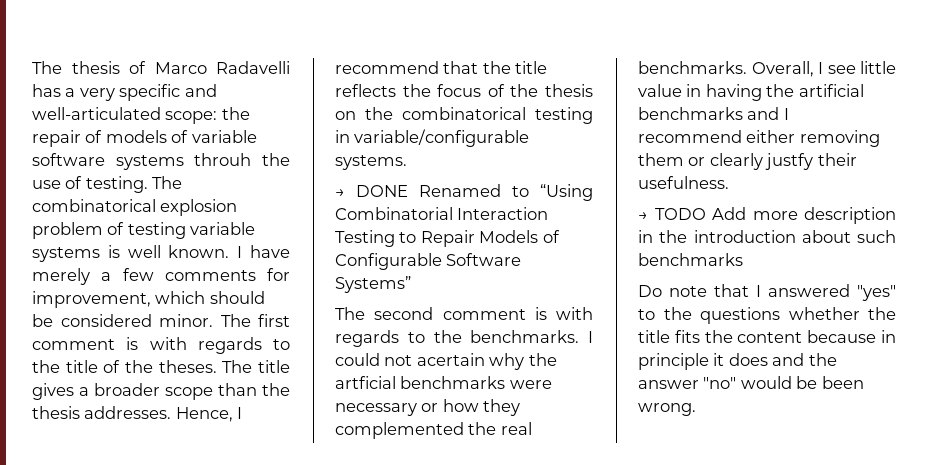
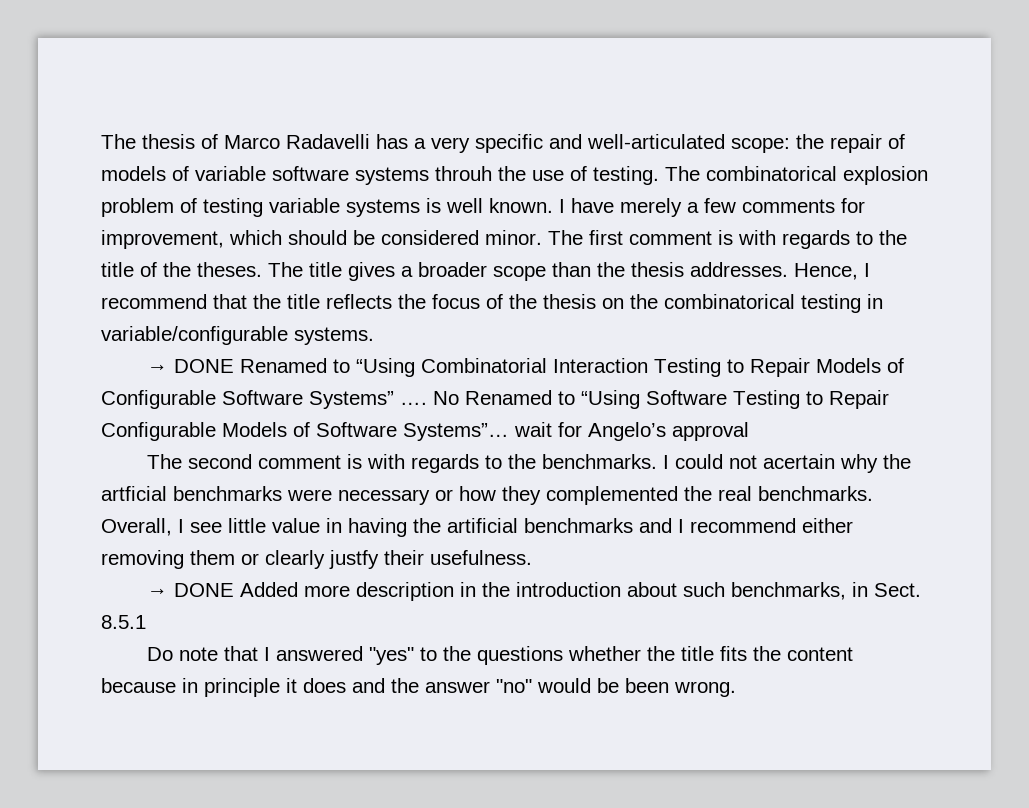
(411, 284) none -> [400,390,889,409] [101,422,749,441] …. No Renamed to “Using Software Testing to Repair Configurable Models of Software Systems”… wait for Angelo’s approval
[654,207,746,220] TODO Add -> [173,582,298,597] DONE Added
[638,253,743,266] benchmarks -> [730,582,921,600] [101,615,146,629] benchmarks, in Sect. 8.5.1

